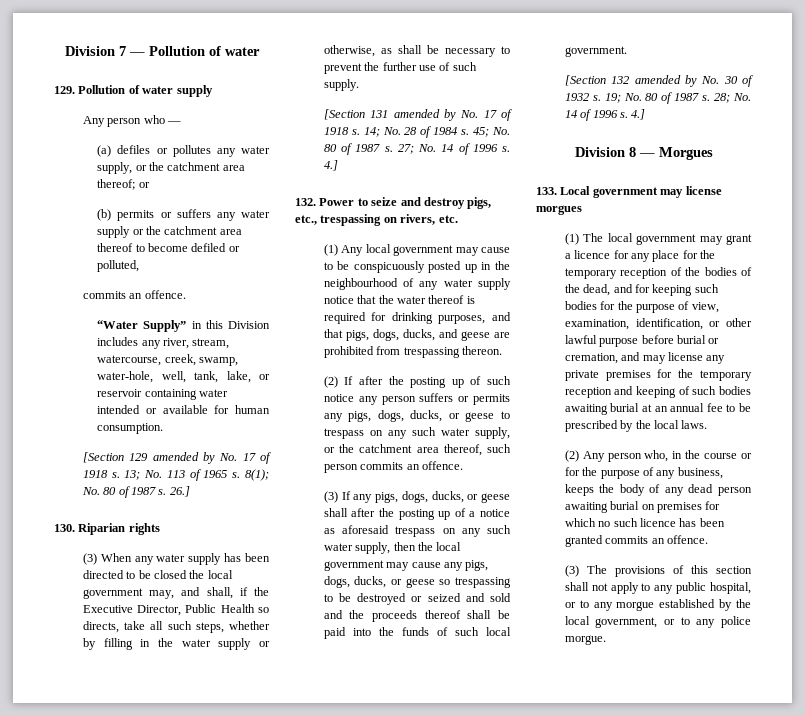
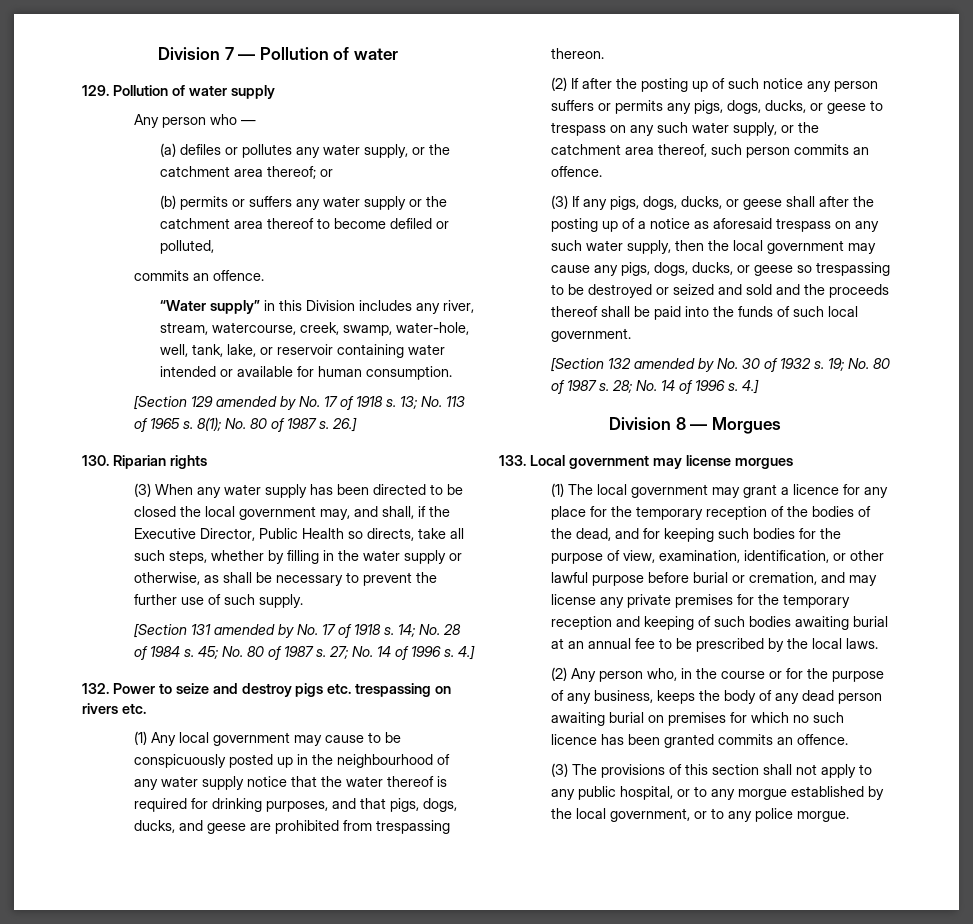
[143,320,187,332] Supply” -> [209,300,260,314] supply”
[467,197,492,209] [295,215,317,225] pigs, etc., -> [295,683,352,697] pigs etc.
[400,214,436,225] rivers, -> [82,703,118,714] rivers

